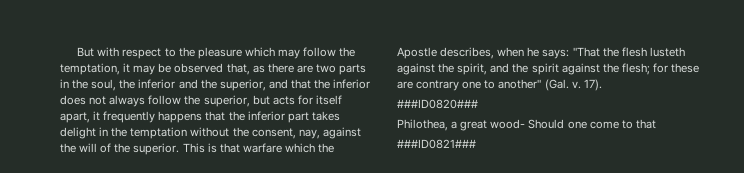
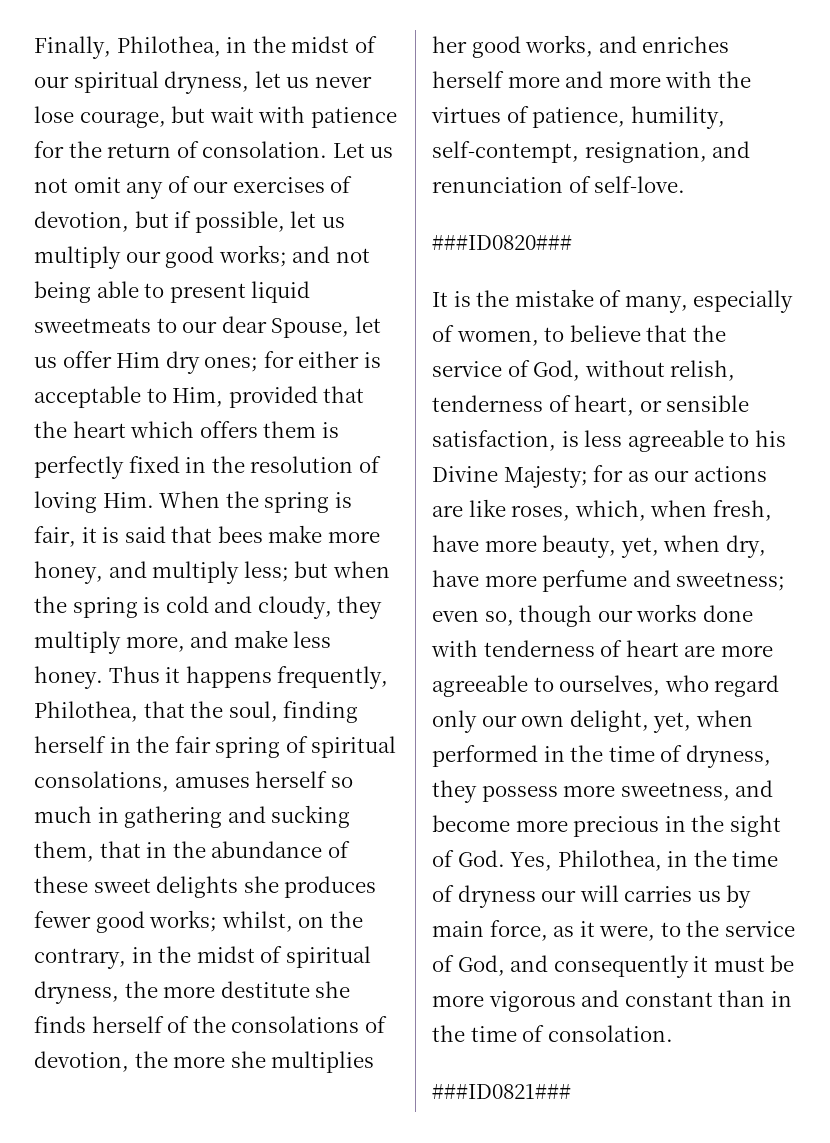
[77,47,356,59] [60,63,367,75] [60,79,371,91] [60,95,342,107] [60,111,340,123] [60,127,361,139] [60,143,335,155] [397,47,685,59] [397,63,700,75] [397,79,602,91] [397,99,478,109] [397,119,656,131] But with respect to the pleasure which may follow the temptation, it may be observed that, as there are two parts in the soul, the inferior and the superior, and that the inferior does not always follow the superior, but acts for itself apart, it frequently happens that the inferior part takes delight in the temptation without the consent, nay, against the will of the superior. This is that warfare which the Apostle describes, when he says: "That the flesh lusteth against the spirit, and the spirit against the flesh; for these are contrary one to another" (Gal. v. 17). // ###ID0820### // Philothea, a great wood- Should one come to that -> [34,36,377,59] [34,71,372,94] [34,106,397,128] [34,141,394,158] [34,176,353,199] [34,211,345,233] [34,245,370,269] [34,281,311,303] [34,316,381,338] [34,351,381,374] [34,386,365,408] [34,421,339,438] [34,456,381,479] [34,491,352,513] [34,525,380,547] [34,561,390,584] [34,596,383,619] [34,630,332,654] [34,666,389,689] [34,701,359,723] [34,736,397,758] [34,771,353,792] [34,805,351,828] [34,841,350,862] [34,876,377,898] [34,910,363,933] [34,946,371,969] [34,981,351,1004] [34,1016,387,1033] [34,1051,375,1073] [432,35,730,58] [432,71,751,88] [431,106,725,129] [432,141,751,163] [432,176,686,193] [432,235,572,250] [432,289,794,313] [432,325,726,346] [432,360,736,381] [432,395,750,416] [432,430,786,452] [432,465,767,488] [432,499,772,521] [432,535,766,558] [432,570,786,592] [432,604,753,627] [431,640,773,657] [432,675,780,697] [432,710,753,733] [432,745,771,768] [432,780,774,803] [432,815,781,837] [432,850,779,871] [432,885,752,908] [432,920,795,941] [432,955,795,978] [432,990,792,1012] [432,1025,673,1042] Finally, Philothea, in the midst of our spiritual dryness, let us never lose courage, but wait with patience for the return of consolation. Let us not omit any of our exercises of devotion, but if possible, let us multiply our good works; and not being able to present liquid sweetmeats to our dear Spouse, let us offer Him dry ones; for either is acceptable to Him, provided that the heart which offers them is perfectly fixed in the resolution of loving Him. When the spring is fair, it is said that bees make more honey, and multiply less; but when the spring is cold and cloudy, they multiply more, and make less honey. Thus it happens frequently, Philothea, that the soul, finding herself in the fair spring of spiritual consolations, amuses herself so much in gathering and sucking them, that in the abundance of these sweet delights she produces fewer good works; whilst, on the contrary, in the midst of spiritual dryness, the more destitute she finds herself of the consolations of devotion, the more she multiplies her good works, and enriches herself more and more with the virtues of patience, humility, self-contempt, resignation, and renunciation of self-love. // ###ID0820### // It is the mistake of many, especially of women, to believe that the service of God, without relish, tenderness of heart, or sensible satisfaction, is less agreeable to his Divine Majesty; for as our actions are like roses, which, when fresh, have more beauty, yet, when dry, have more perfume and sweetness; even so, though our works done with tenderness of heart are more agreeable to ourselves, who regard only our own delight, yet, when performed in the time of dryness, they possess more sweetness, and become more precious in the sight of God. Yes, Philothea, in the time of dryness our will carries us by main force, as it were, to the service of God, and consequently it must be more vigorous and constant than in the time of consolation.

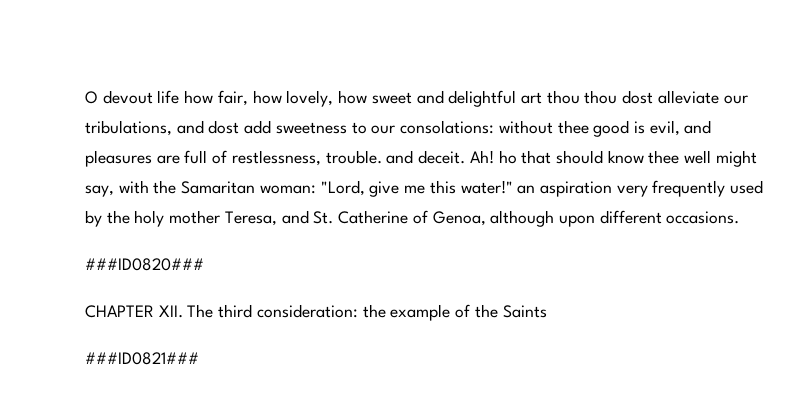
[34,36,377,59] [34,71,372,94] [34,106,397,128] [34,141,394,158] [34,176,353,199] [34,211,345,233] [34,245,370,269] [34,281,311,303] [34,316,381,338] [34,351,381,374] [34,386,365,408] [34,421,339,438] [34,456,381,479] [34,491,352,513] [34,525,380,547] [34,561,390,584] [34,596,383,619] [34,630,332,654] [34,666,389,689] [34,701,359,723] [34,736,397,758] [34,771,353,792] [34,805,351,828] [34,841,350,862] [34,876,377,898] [34,910,363,933] [34,946,371,969] [34,981,351,1004] [34,1016,387,1033] [34,1051,375,1073] [432,35,730,58] [432,71,751,88] [431,106,725,129] [432,141,751,163] [432,176,686,193] [432,235,572,250] [432,289,794,313] [432,325,726,346] [432,360,736,381] [432,395,750,416] [432,430,786,452] [432,465,767,488] [432,499,772,521] [432,535,766,558] [432,570,786,592] [432,604,753,627] [431,640,773,657] [432,675,780,697] [432,710,753,733] [432,745,771,768] [432,780,774,803] [432,815,781,837] [432,850,779,871] [432,885,752,908] [432,920,795,941] [432,955,795,978] [432,990,792,1012] [432,1025,673,1042] Finally, Philothea, in the midst of our spiritual dryness, let us never lose courage, but wait with patience for the return of consolation. Let us not omit any of our exercises of devotion, but if possible, let us multiply our good works; and not being able to present liquid sweetmeats to our dear Spouse, let us offer Him dry ones; for either is acceptable to Him, provided that the heart which offers them is perfectly fixed in the resolution of loving Him. When the spring is fair, it is said that bees make more honey, and multiply less; but when the spring is cold and cloudy, they multiply more, and make less honey. Thus it happens frequently, Philothea, that the soul, finding herself in the fair spring of spiritual consolations, amuses herself so much in gathering and sucking them, that in the abundance of these sweet delights she produces fewer good works; whilst, on the contrary, in the midst of spiritual dryness, the more destitute she finds herself of the consolations of devotion, the more she multiplies her good works, and enriches herself more and more with the virtues of patience, humility, self-contempt, resignation, and renunciation of self-love. // ###ID0820### // It is the mistake of many, especially of women, to believe that the service of God, without relish, tenderness of heart, or sensible satisfaction, is less agreeable to his Divine Majesty; for as our actions are like roses, which, when fresh, have more beauty, yet, when dry, have more perfume and sweetness; even so, though our works done with tenderness of heart are more agreeable to ourselves, who regard only our own delight, yet, when performed in the time of dryness, they possess more sweetness, and become more precious in the sight of God. Yes, Philothea, in the time of dryness our will carries us by main force, as it were, to the service of God, and consequently it must be more vigorous and constant than in the time of consolation. -> [85,90,748,107] [85,120,712,137] [85,150,757,167] [85,180,764,197] [85,210,740,227] [85,258,204,271] [85,304,547,321] O devout life how fair, how lovely, how sweet and delightful art thou thou dost alleviate our tribulations, and dost add sweetness to our consolations: without thee good is evil, and pleasures are full of restlessness, trouble. and deceit. Ah! ho that should know thee well might say, with the Samaritan woman: "Lord, give me this water!" an aspiration very frequently used by the holy mother Teresa, and St. Catherine of Genoa, although upon different occasions. // ###ID0820### // CHAPTER XII. The third consideration: the example of the Saints

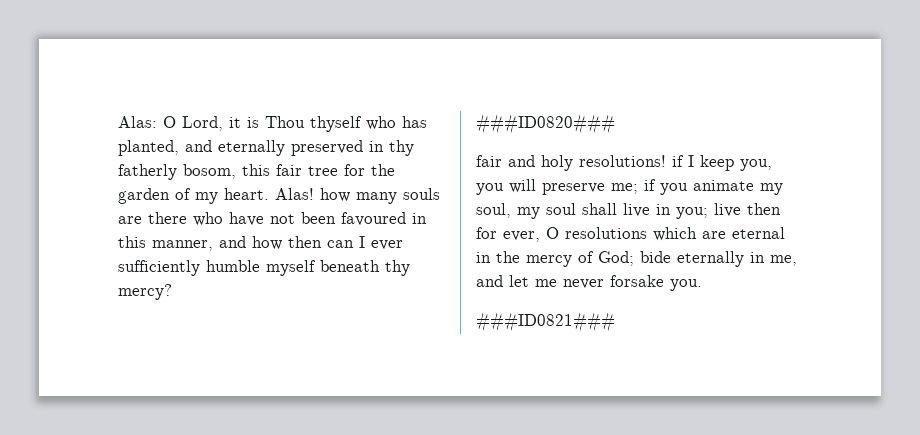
[85,90,748,107] [85,120,712,137] [85,150,757,167] [85,180,764,197] [85,210,740,227] [85,258,204,271] [85,304,547,321] O devout life how fair, how lovely, how sweet and delightful art thou thou dost alleviate our tribulations, and dost add sweetness to our consolations: without thee good is evil, and pleasures are full of restlessness, trouble. and deceit. Ah! ho that should know thee well might say, with the Samaritan woman: "Lord, give me this water!" an aspiration very frequently used by the holy mother Teresa, and St. Catherine of Genoa, although upon different occasions. // ###ID0820### // CHAPTER XII. The third consideration: the example of the Saints -> [118,116,427,132] [118,140,414,156] [118,164,395,180] [118,188,440,204] [118,212,427,226] [118,236,403,251] [118,260,410,276] [118,284,172,300] [476,114,615,134] [476,155,772,171] [476,179,783,195] [476,203,781,219] [476,227,785,242] [476,251,797,267] [476,275,702,291] Alas: O Lord, it is Thou thyself who has planted, and eternally preserved in thy fatherly bosom, this fair tree for the garden of my heart. Alas! how many souls are there who have not been favoured in this manner, and how then can I ever sufficiently humble myself beneath thy mercy? // ###ID0820### // fair and holy resolutions! if I keep you, you will preserve me; if you animate my soul, my soul shall live in you; live then for ever, O resolutions which are eternal in the mercy of God; bide eternally in me, and let me never forsake you.

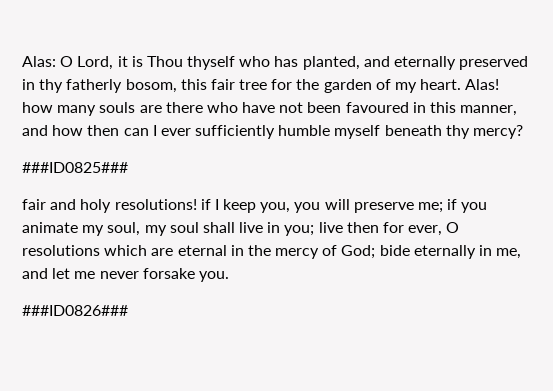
[476,114,615,134] ###ID0820### -> [22,162,128,173] ###ID0825###
[476,312,615,332] ###ID0821### -> [22,305,128,316] ###ID0826###

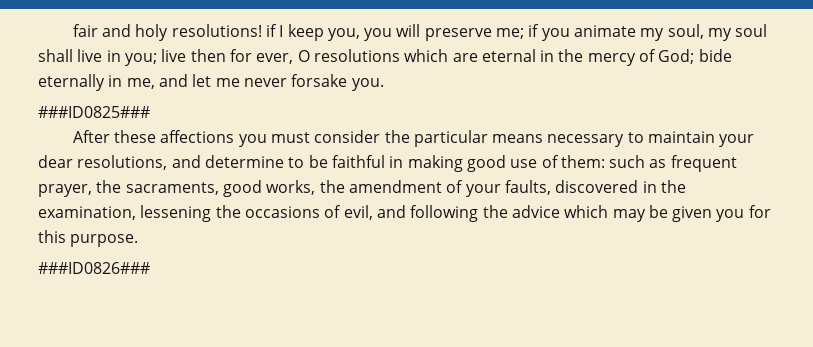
[22,56,529,70] [22,79,500,93] [22,102,518,116] [22,125,524,139] [22,162,128,173] Alas: O Lord, it is Thou thyself who has planted, and eternally preserved in thy fatherly bosom, this fair tree for the garden of my heart. Alas! how many souls are there who have not been favoured in this manner, and how then can I ever sufficiently humble myself beneath thy mercy? // ###ID0825### // -> (72, 30) none
(229, 276) none -> [38,106,150,118] [72,130,755,147] [38,155,737,172] [38,180,686,197] [38,205,771,222] [38,230,139,247] // ###ID0825### // After these affections you must consider the particular means necessary to maintain your dear resolutions, and determine to be faithful in making good use of them: such as frequent prayer, the sacraments, good works, the amendment of your faults, discovered in the examination, lessening the occasions of evil, and following the advice which may be given you for this purpose.

